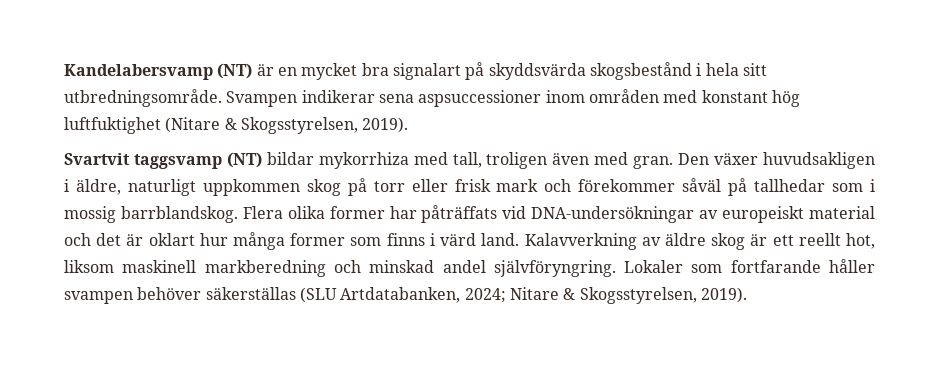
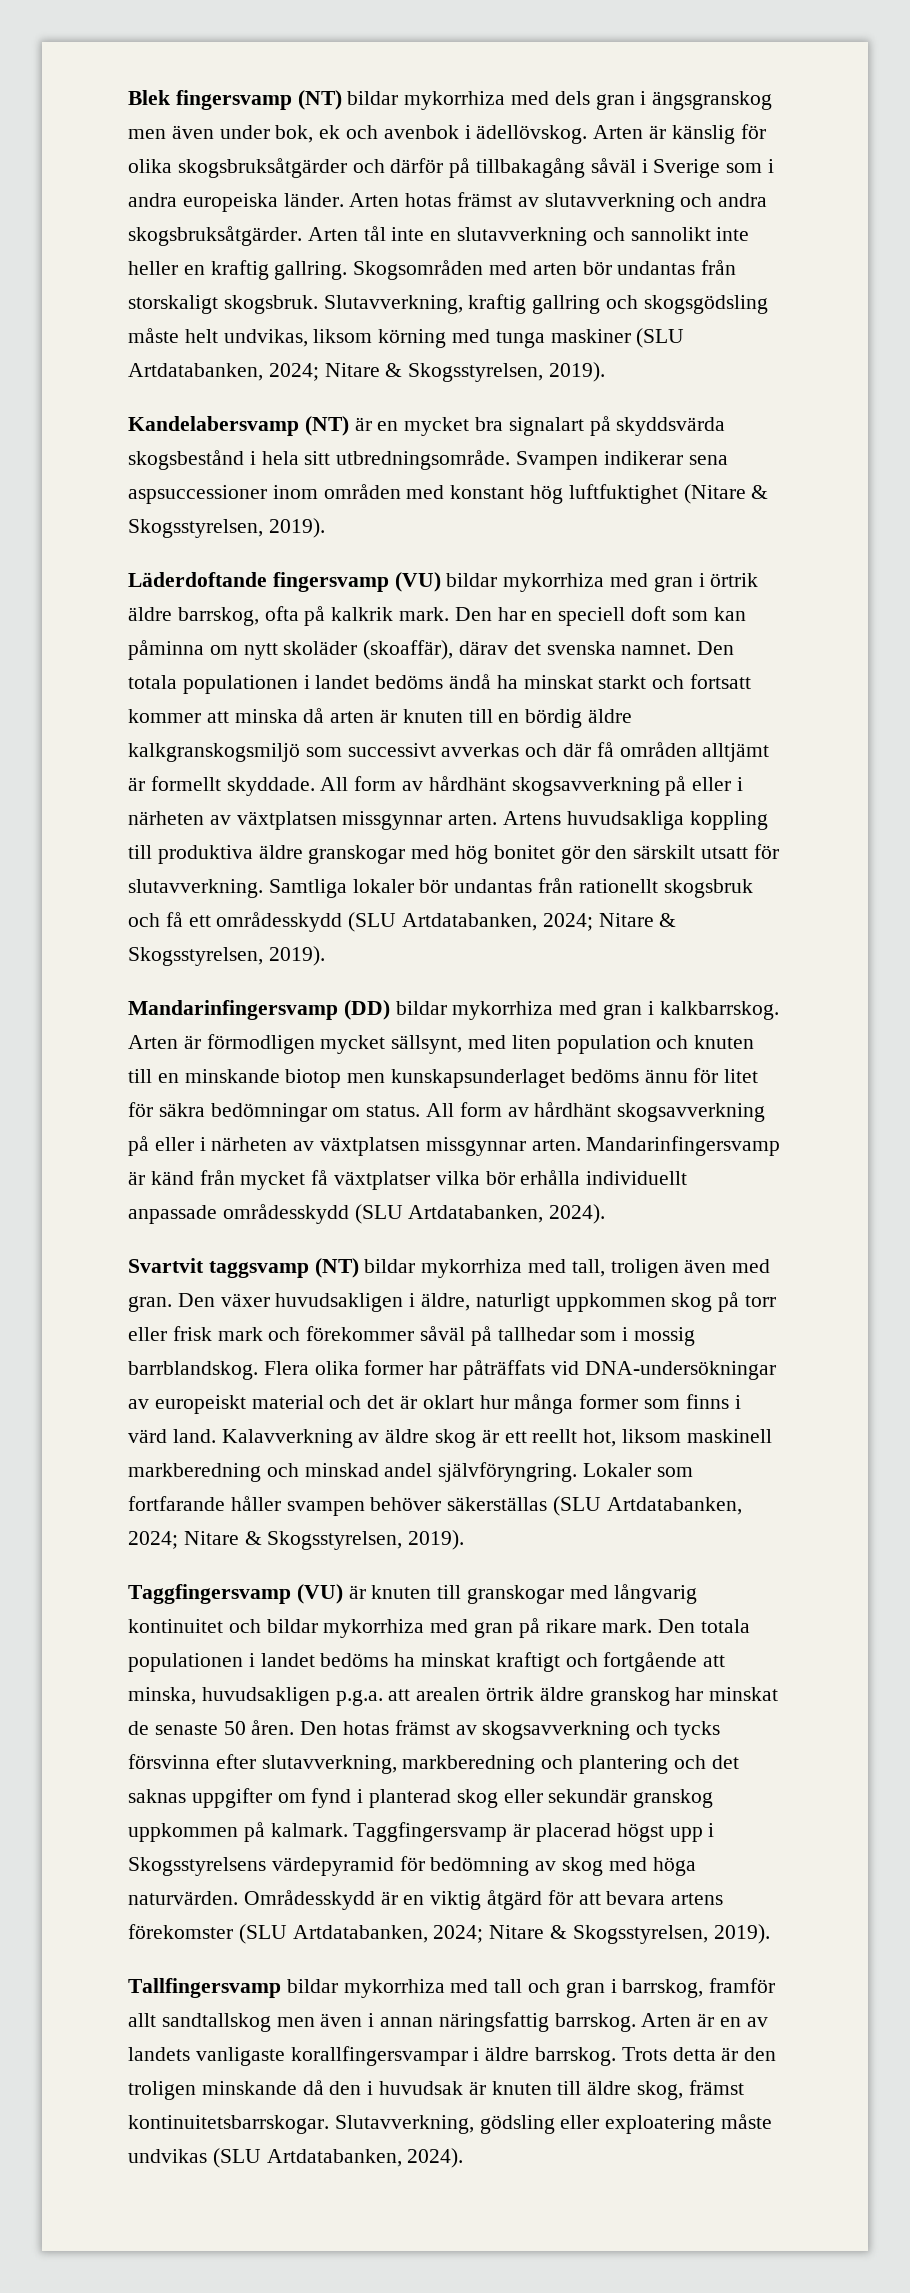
(64, 72) none -> [128,90,773,110] [128,124,766,144] [128,158,775,178] [128,192,768,212] [128,226,750,246] [128,260,737,280] [128,294,768,314] [128,328,685,348] [128,362,606,382] Blek fingersvamp (NT) bildar mykorrhiza med dels gran i ängsgranskog men även under bok, ek och avenbok i ädellövskog. Arten är känslig för olika skogsbruksåtgärder och därför på tillbakagång såväl i Sverige som i andra europeiska länder. Arten hotas främst av slutavverkning och andra skogsbruksåtgärder. Arten tål inte en slutavverkning och sannolikt inte heller en kraftig gallring. Skogsområden med arten bör undantas från storskaligt skogsbruk. Slutavverkning, kraftig gallring och skogsgödsling måste helt undvikas, liksom körning med tunga maskiner (SLU Artdatabanken, 2024; Nitare & Skogsstyrelsen, 2019). //
(409, 125) none -> [128,572,759,592] [128,606,746,626] [128,640,735,660] [128,674,752,694] [128,708,633,728] [128,742,770,762] [128,776,744,796] [128,811,768,830] [128,844,779,864] [128,878,753,898] [128,912,677,932] [128,946,325,966] [128,1000,779,1020] [128,1034,755,1054] [128,1068,759,1088] [128,1102,766,1122] [128,1136,781,1156] [128,1170,688,1190] [128,1204,606,1224] // Läderdoftande fingersvamp (VU) bildar mykorrhiza med gran i örtrik äldre barrskog, ofta på kalkrik mark. Den har en speciell doft som kan påminna om nytt skoläder (skoaffär), därav det svenska namnet. Den totala populationen i landet bedöms ändå ha minskat starkt och fortsatt kommer att minska då arten är knuten till en bördig äldre kalkgranskogsmiljö som successivt avverkas och där få områden alltjämt är formellt skyddade. All form av hårdhänt skogsavverkning på eller i närheten av växtplatsen missgynnar arten. Artens huvudsakliga koppling till produktiva äldre granskogar med hög bonitet gör den särskilt utsatt för slutavverkning. Samtliga lokaler bör undantas från rationellt skogsbruk och få ett områdesskydd (SLU Artdatabanken, 2024; Nitare & Skogsstyrelsen, 2019). // Mandarinfingersvamp (DD) bildar mykorrhiza med gran i kalkbarrskog. Arten är förmodligen mycket sällsynt, med liten population och knuten till en minskande biotop men kunskapsunderlaget bedöms ännu för litet för säkra bedömningar om status. All form av hårdhänt skogsavverkning på eller i närheten av växtplatsen missgynnar arten. Mandarinfingersvamp är känd från mycket få växtplatser vilka bör erhålla individuellt anpassade områdesskydd (SLU Artdatabanken, 2024).
(747, 295) none -> [128,1584,697,1604] [128,1618,751,1638] [128,1652,726,1672] [128,1687,779,1706] [128,1720,721,1740] [128,1754,739,1774] [128,1788,714,1808] [128,1822,715,1842] [128,1856,696,1876] [128,1890,724,1910] [128,1924,770,1944] [128,1978,776,1998] [128,2012,768,2032] [128,2046,777,2066] [128,2080,744,2100] [128,2114,773,2134] [128,2148,464,2168] // Taggfingersvamp (VU) är knuten till granskogar med långvarig kontinuitet och bildar mykorrhiza med gran på rikare mark. Den totala populationen i landet bedöms ha minskat kraftigt och fortgående att minska, huvudsakligen p.g.a. att arealen örtrik äldre granskog har minskat de senaste 50 åren. Den hotas främst av skogsavverkning och tycks försvinna efter slutavverkning, markberedning och plantering och det saknas uppgifter om fynd i planterad skog eller sekundär granskog uppkommen på kalmark. Taggfingersvamp är placerad högst upp i Skogsstyrelsens värdepyramid för bedömning av skog med höga naturvärden. Områdesskydd är en viktig åtgärd för att bevara artens förekomster (SLU Artdatabanken, 2024; Nitare & Skogsstyrelsen, 2019). // Tallfingersvamp bildar mykorrhiza med tall och gran i barrskog, framför allt sandtallskog men även i annan näringsfattig barrskog. Arten är en av landets vanligaste korallfingersvampar i äldre barrskog. Trots detta är den troligen minskande då den i huvudsak är knuten till äldre skog, främst kontinuitetsbarrskogar. Slutavverkning, gödsling eller exploatering måste undvikas (SLU Artdatabanken, 2024).

